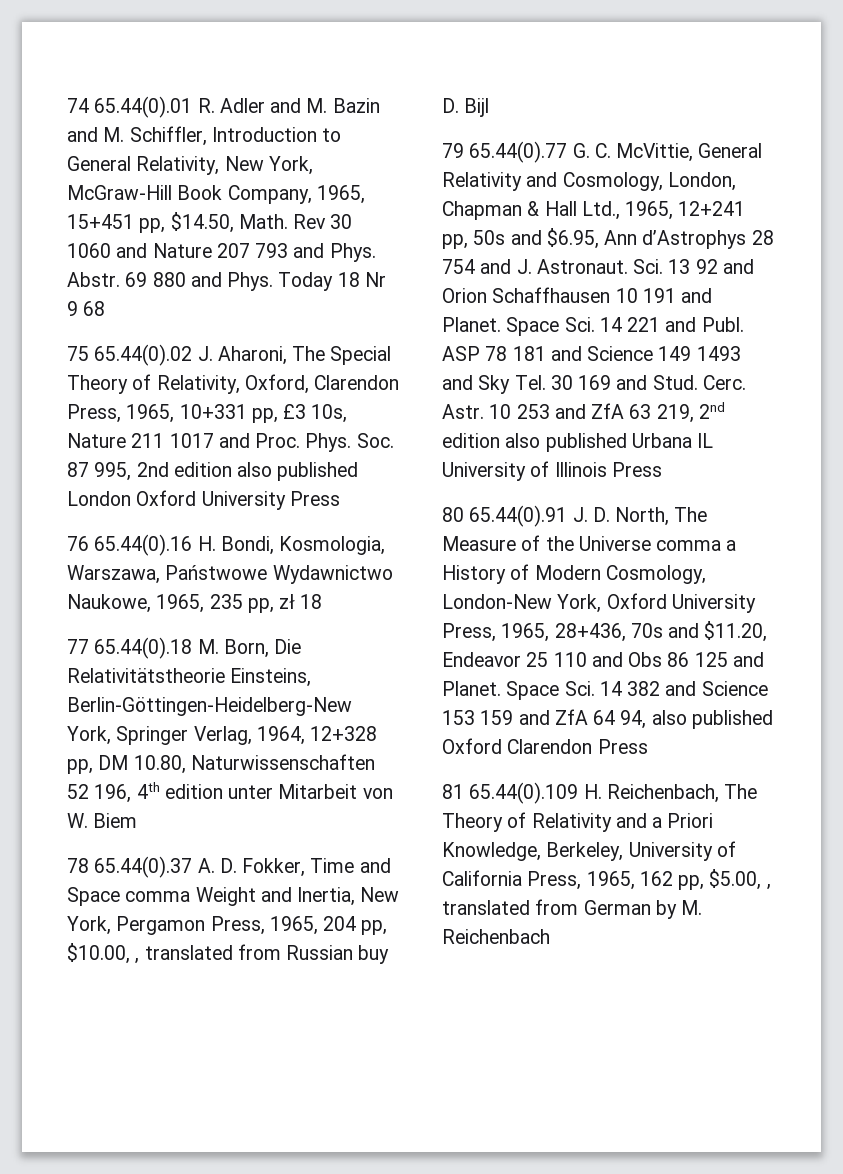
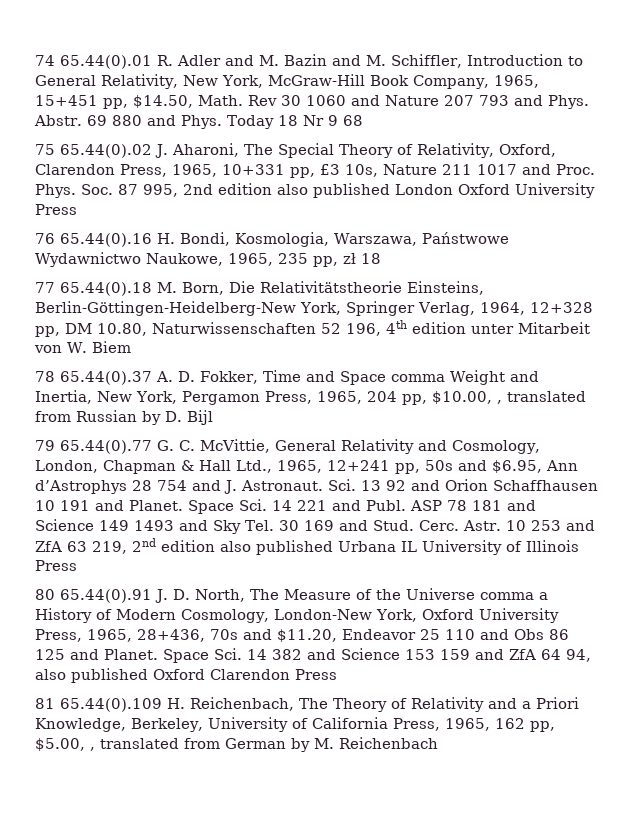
[358,945,390,964] buy -> [142,411,161,425] by

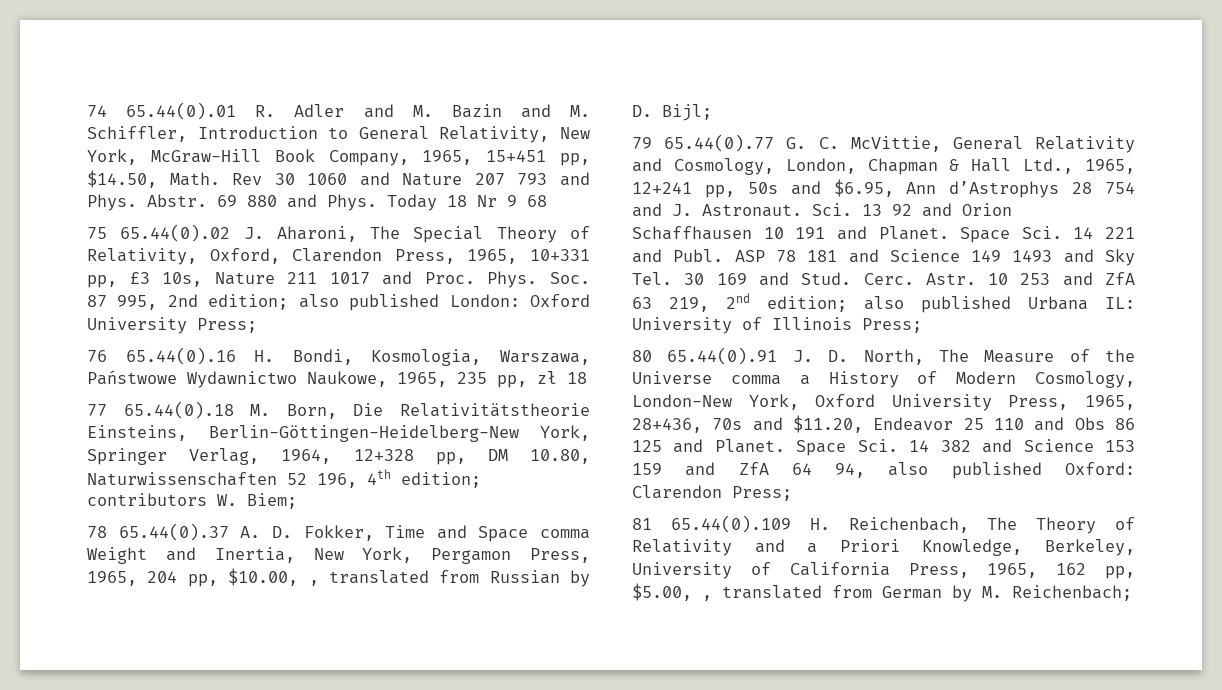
[218,183,595,198] [35,204,77,215] edition also published London Oxford University Press -> [208,294,590,311] [87,317,257,334] edition; also published London: Oxford University Press;
[412,322,590,334] [34,341,131,353] edition unter Mitarbeit von W. Biem -> [401,472,481,488] [87,493,297,509] edition; contributors W. Biem;
[187,410,213,425] Bijl -> [662,104,712,121] Bijl;
[161,540,215,552] edition -> [767,296,847,312] edition;
[401,541,417,552] IL -> [1105,297,1135,309] IL:
[35,560,77,571] Press -> [862,318,922,333] Press;
[153,669,337,680] Oxford Clarendon Press -> [1065,462,1135,475] [632,485,792,501] Oxford: Clarendon Press;
[339,737,438,749] Reichenbach -> [1012,585,1132,601] Reichenbach;

